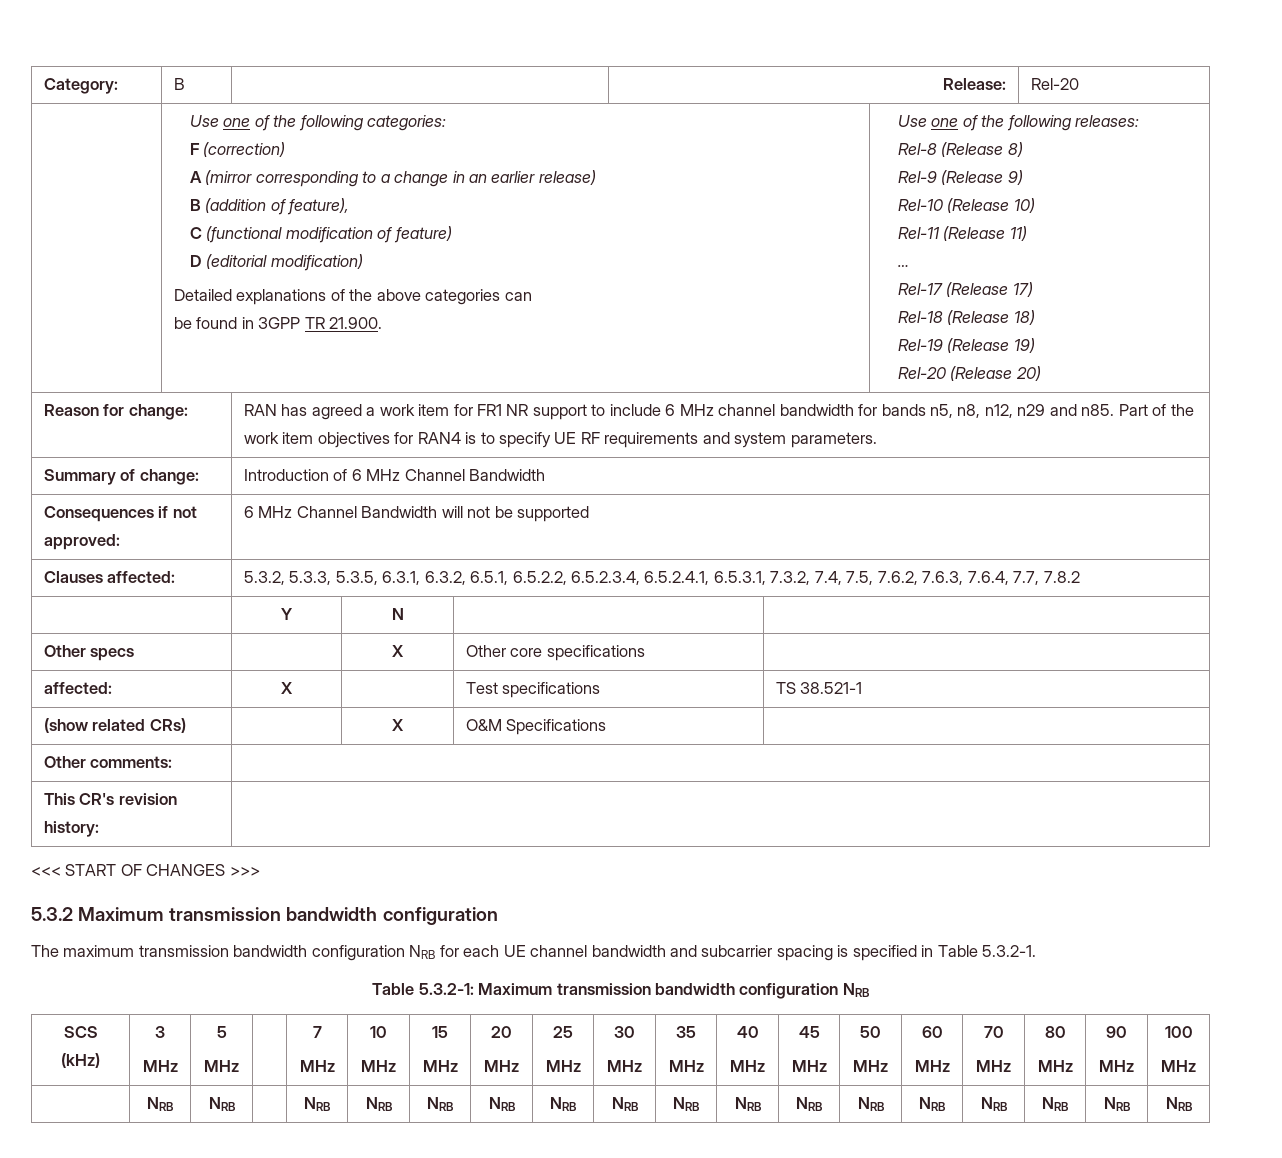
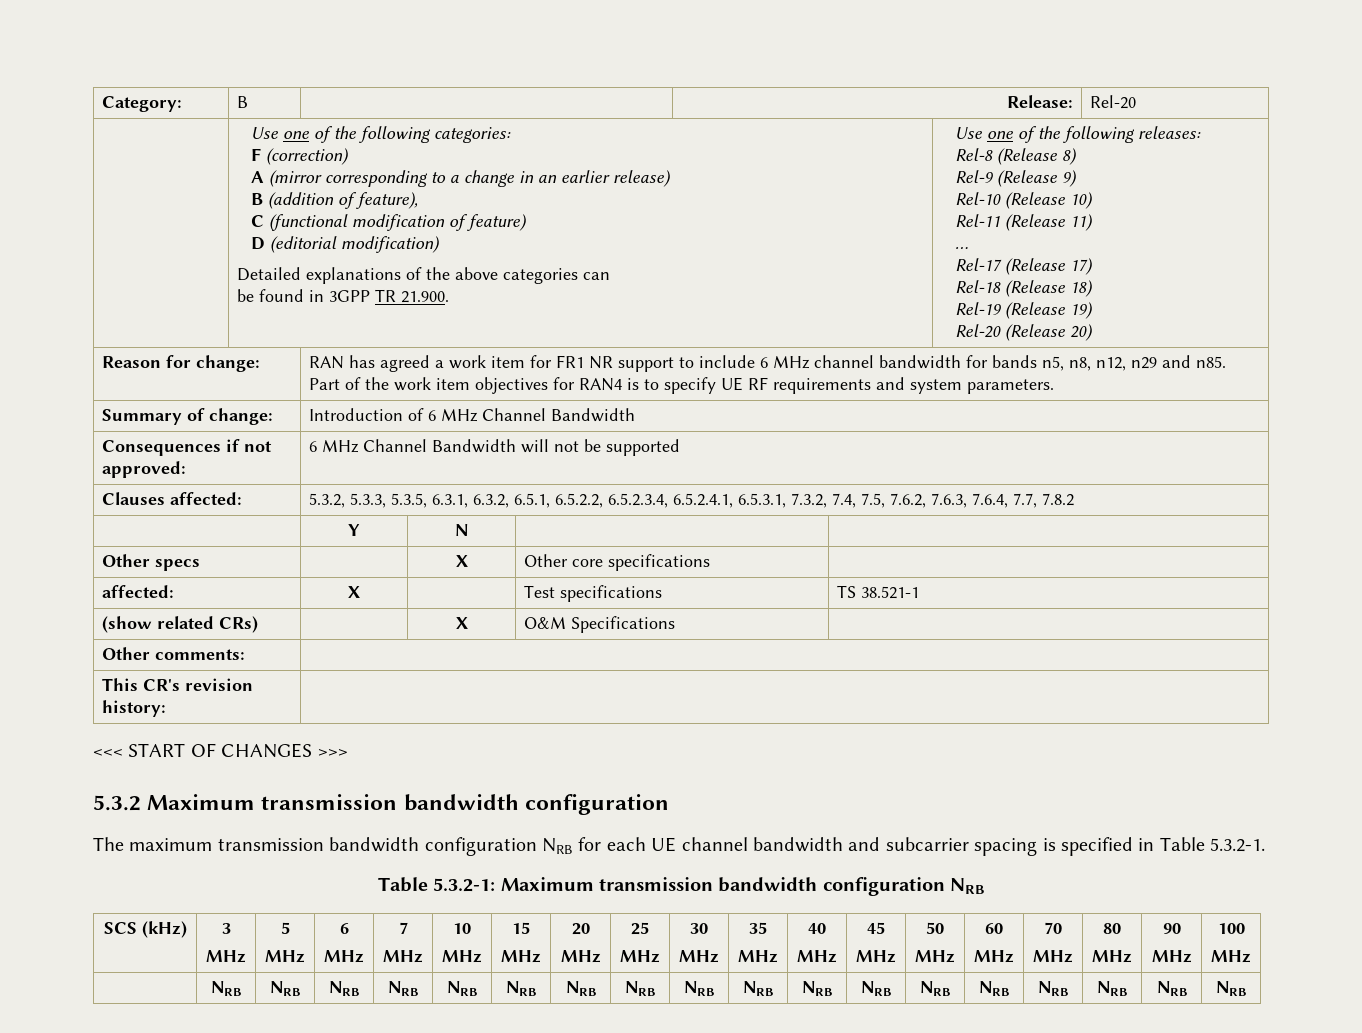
(239, 1066) none -> [339,923,349,934] [324,950,364,963] 6 // MHz
(236, 1104) none -> [329,981,359,996] NRB

